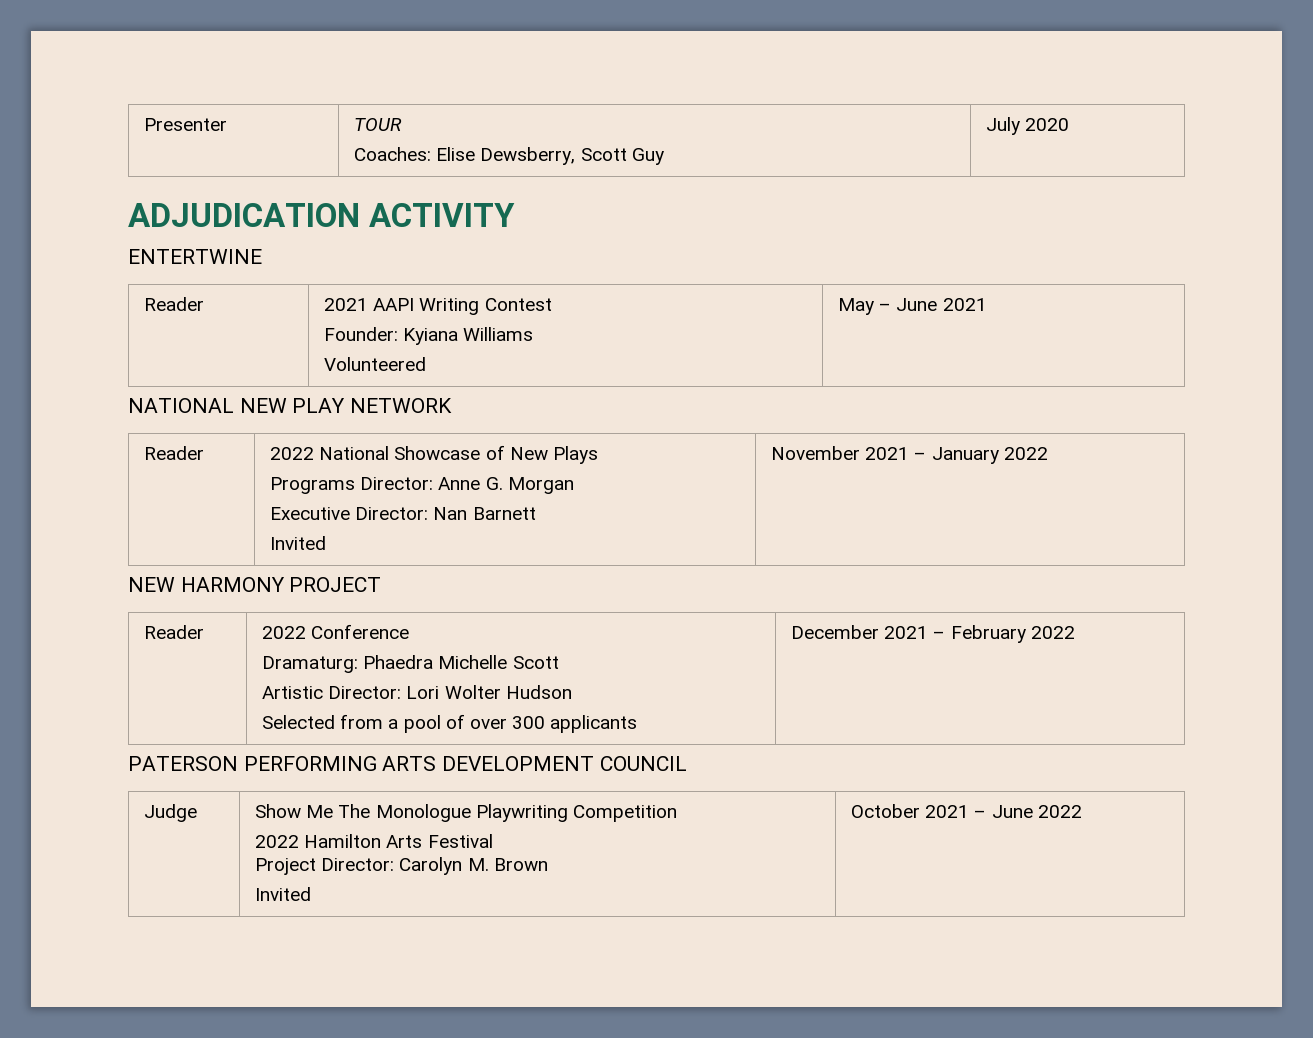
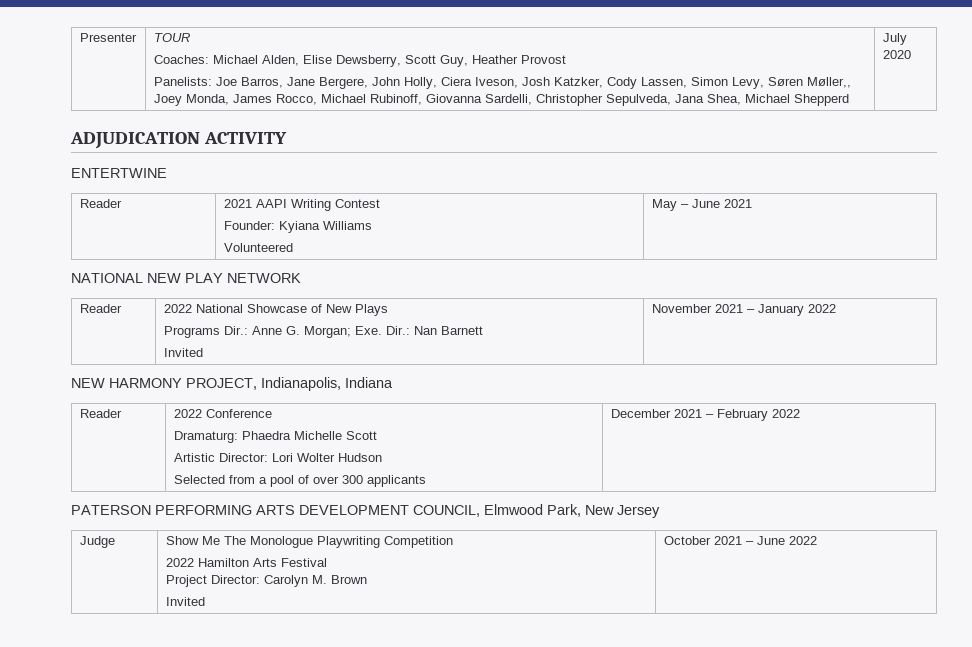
(432, 154) none -> [212,55,299,66] Michael Alden,
[631,148,664,165] Guy -> [439,55,566,67] [153,77,851,89] [153,94,849,106] Guy, Heather Provost // Panelists: Joe Barros, Jane Bergere, John Holly, Ciera Iveson, Josh Katzker, Cody Lassen, Simon Levy, Søren Møller,, Joey Monda, James Rocco, Michael Rubinoff, Giovanna Sardelli, Christopher Sepulveda, Jana Shea, Michael Shepperd
[360,477,434,490] Director: -> [223,326,248,335] Dir.:
[507,477,574,494] [270,507,429,520] Morgan // Executive Director: -> [303,326,410,338] Morgan; Exe. Dir.:
[289,577,382,592] PROJECT -> [186,377,393,391] PROJECT, Indianapolis, Indiana
[599,756,687,771] COUNCIL -> [413,504,660,518] COUNCIL, Elmwood Park, New Jersey

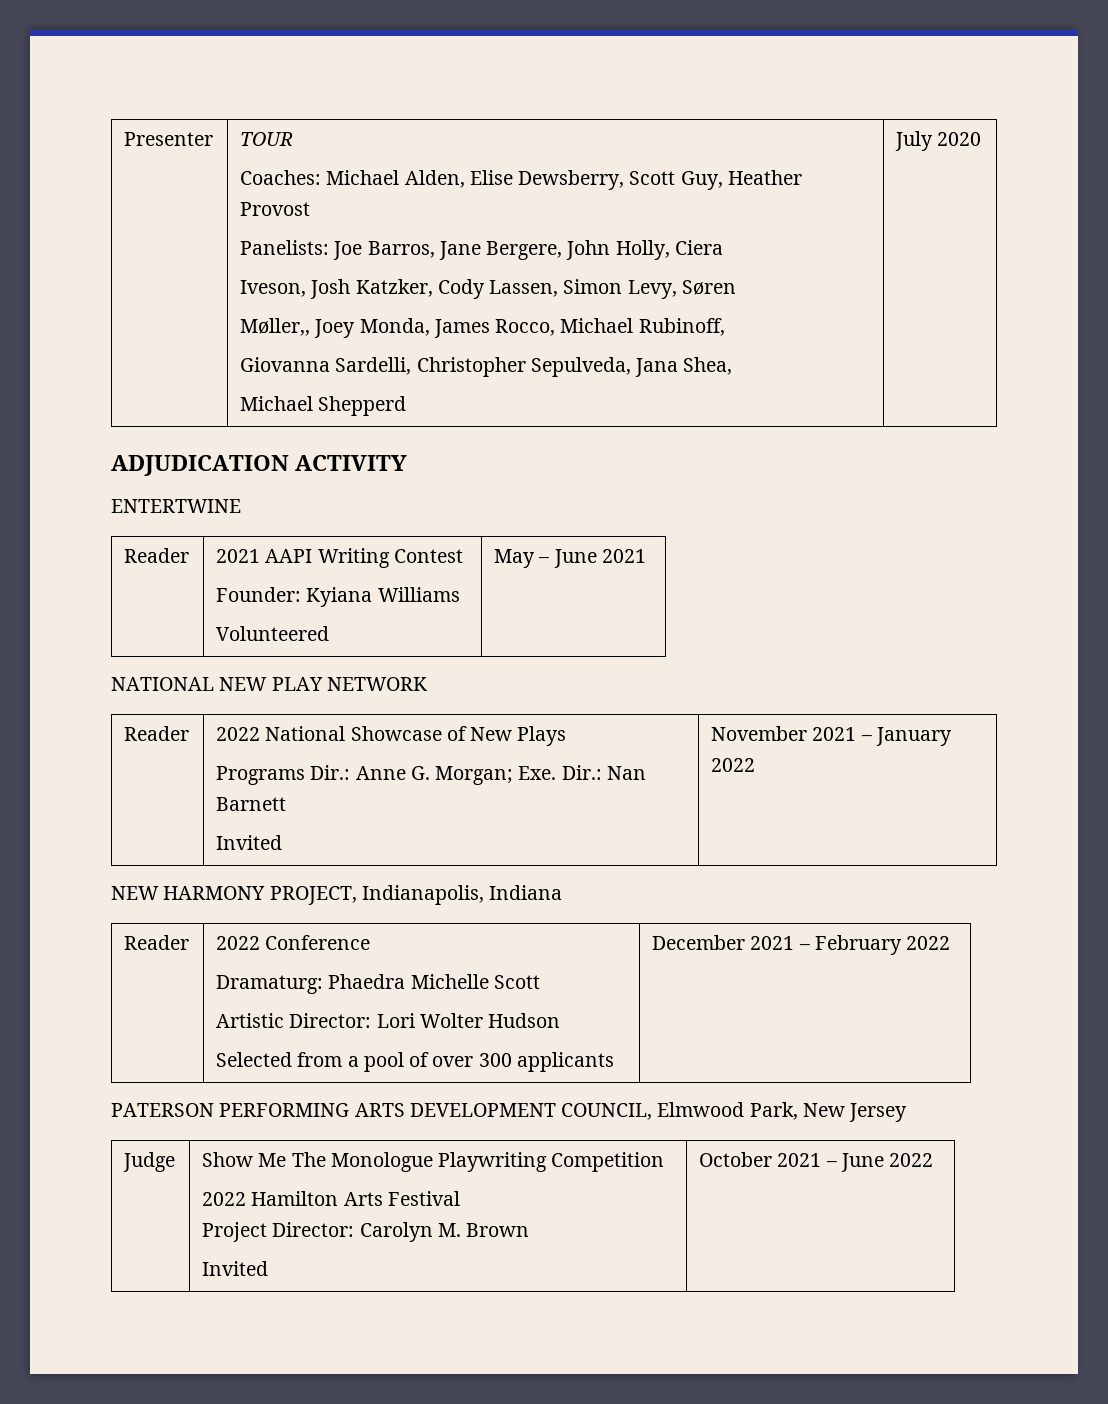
(472, 81) none -> (723, 247) //
(803, 81) none -> (736, 287) //
(422, 99) none -> (725, 327) //
(741, 99) none -> (733, 366) //

